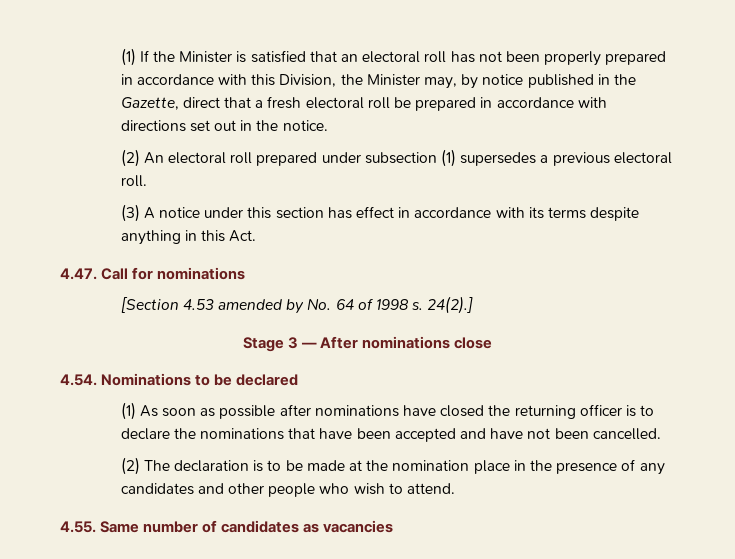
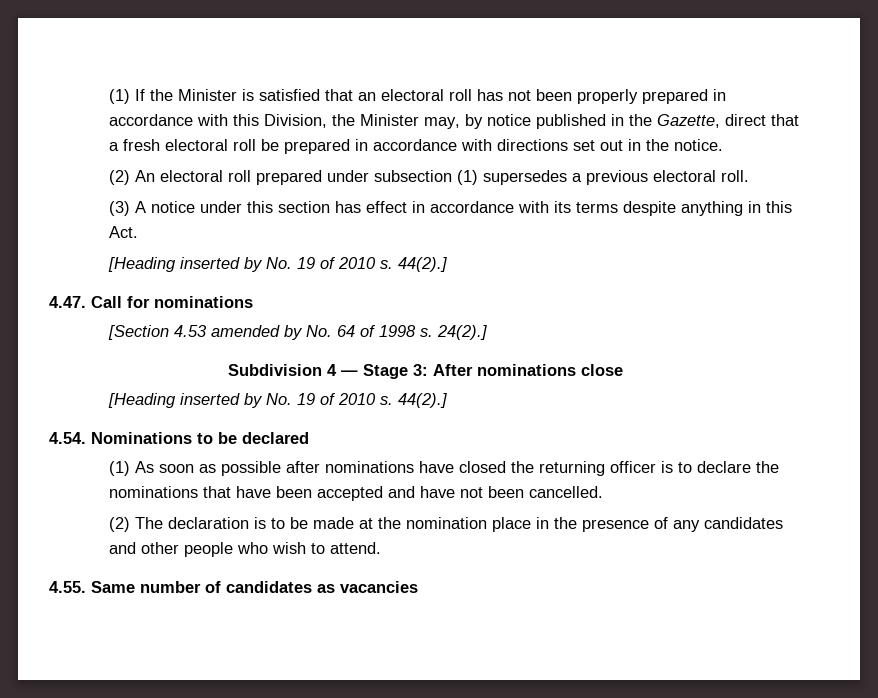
(257, 236) none -> [108,257,448,272] // [Heading inserted by No. 19 of 2010 s. 44(2).]
[242,336,493,352] Stage 3 — After nominations close -> [228,364,623,379] [108,393,448,408] Subdivision 4 — Stage 3: After nominations close // [Heading inserted by No. 19 of 2010 s. 44(2).]

